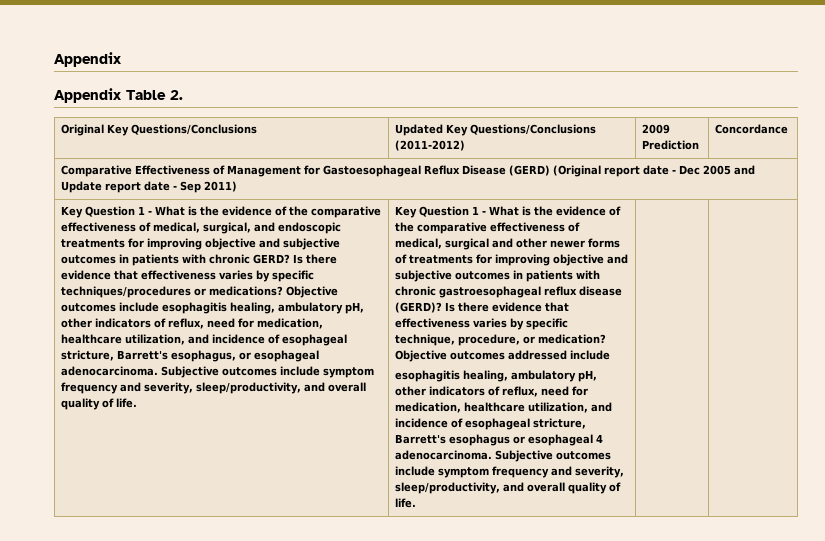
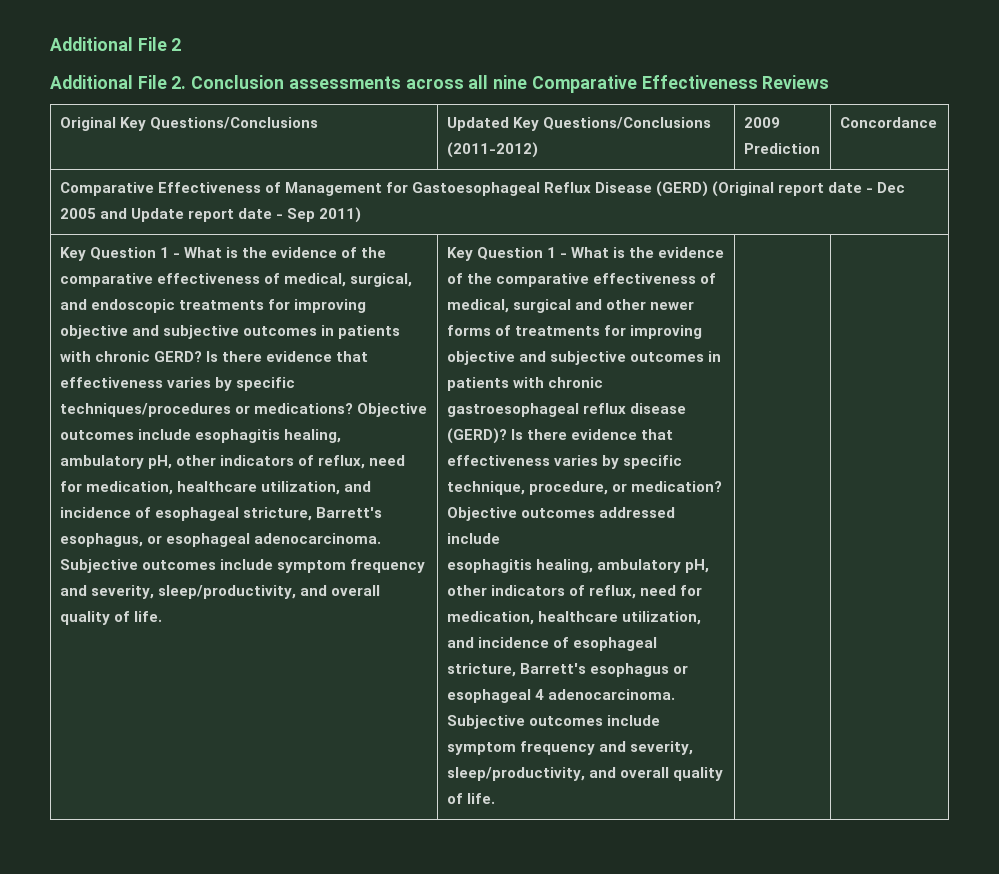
[54,52,121,67] [54,88,183,103] Appendix // Appendix Table 2. -> [50,37,182,51] [50,75,830,93] Additional File 2 // Additional File 2. Conclusion assessments across all nine Comparative Effectiveness Reviews

